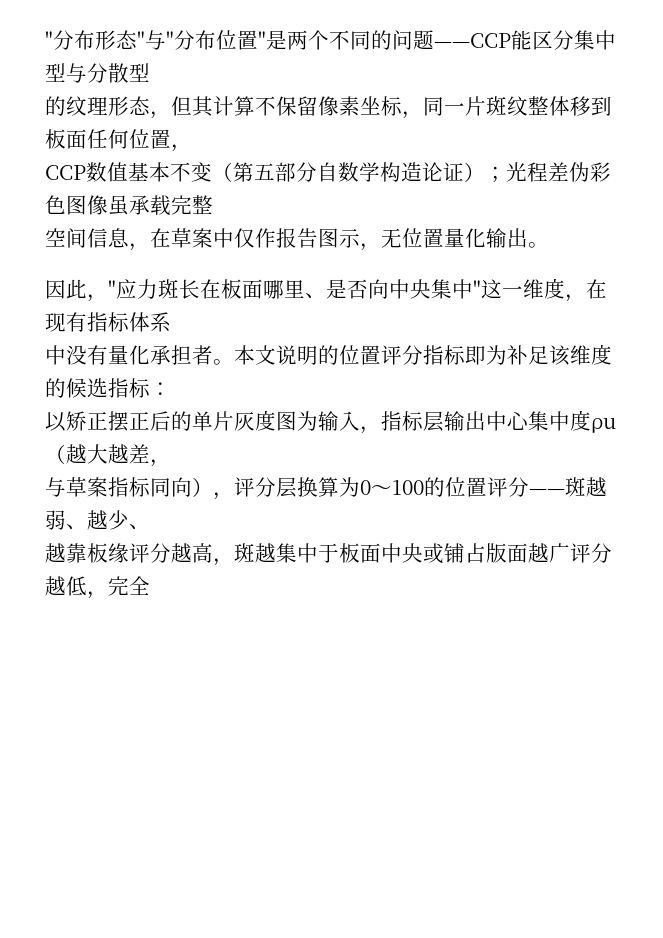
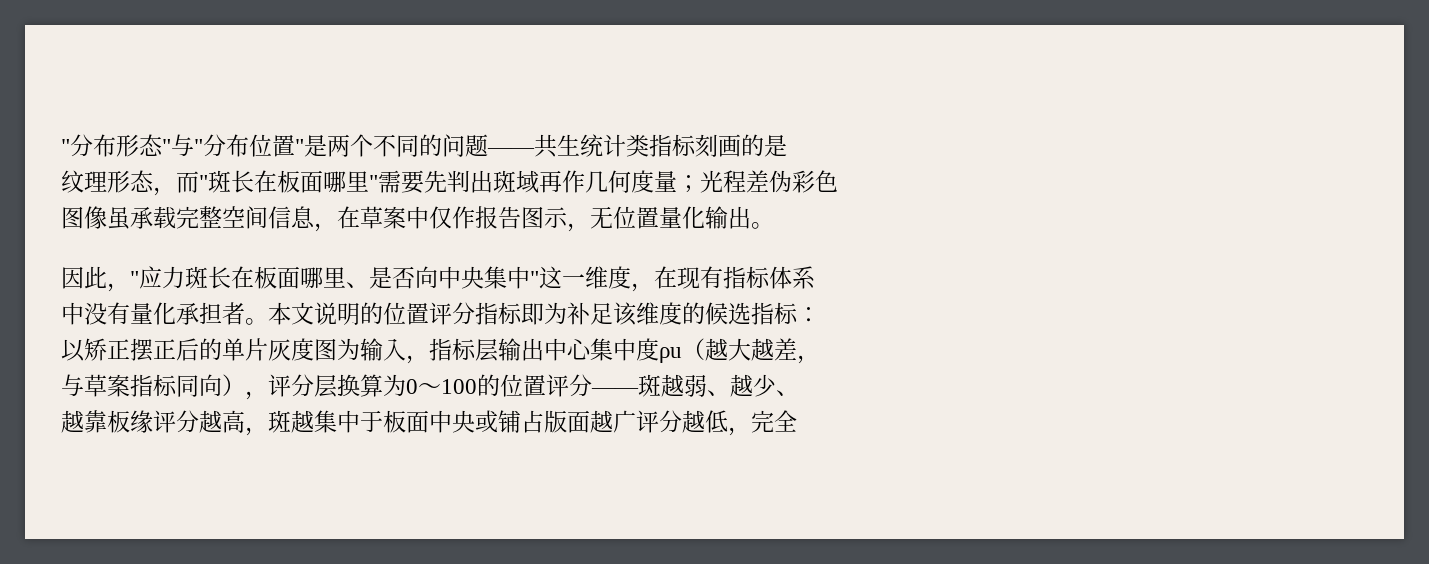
[434,30,616,50] [45,63,150,83] [45,96,612,119] [45,129,192,152] [45,162,485,182] ——CCP能区分集中型与分散型 // 的纹理形态，但其计算不保留像素坐标，同一片斑纹整体移到板面任何位置， // CCP数值基本不变（第五部分自数学构造论证） -> [487,134,787,158] [61,170,677,196] ——共生统计类指标刻画的是 // 纹理形态，而"斑长在板面哪里"需要先判出斑域再作几何度量
(66, 204) none -> (838, 181) //
(213, 204) // -> (222, 217) none

